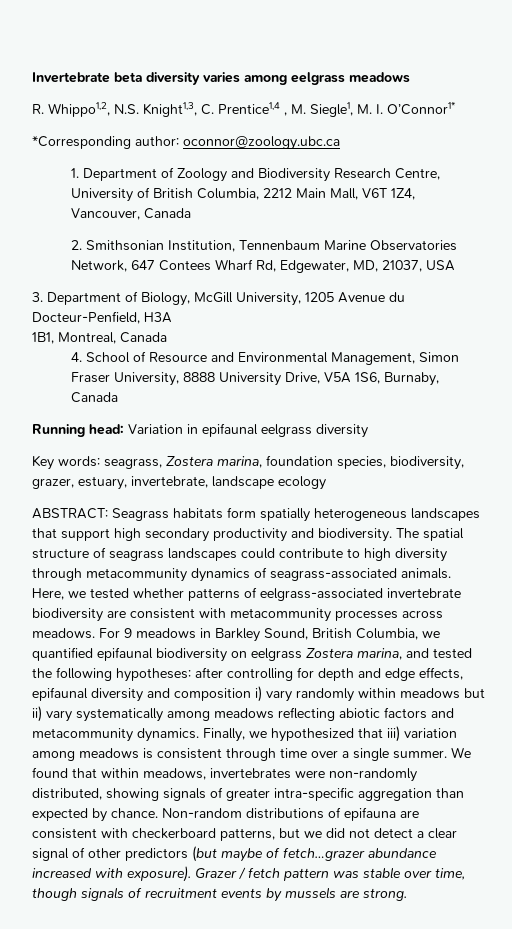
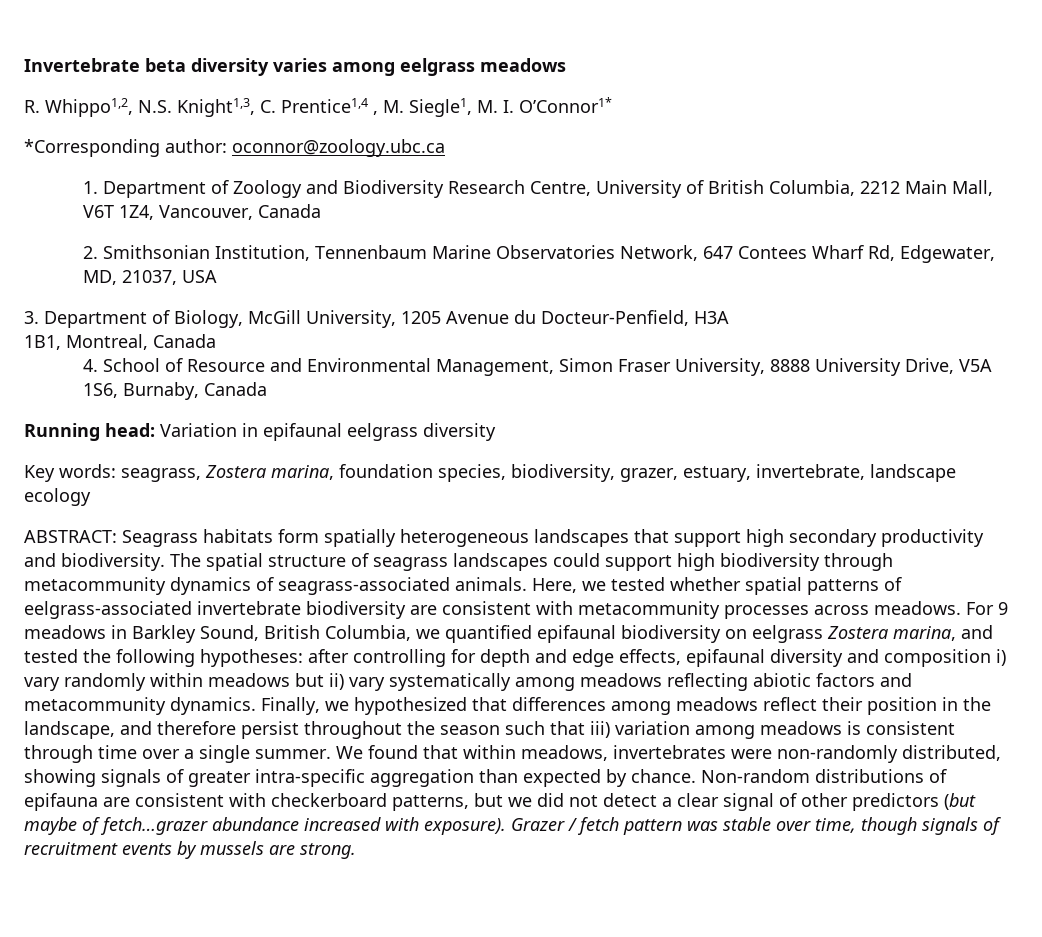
[279,548,447,562] contribute to high diversity -> [605,553,820,571] support high biodiversity
(184, 593) none -> [745,577,802,595] spatial
(383, 733) none -> [512,697,991,715] [24,721,585,739] differences among meadows reflect their position in the landscape, and therefore persist throughout the season such that

